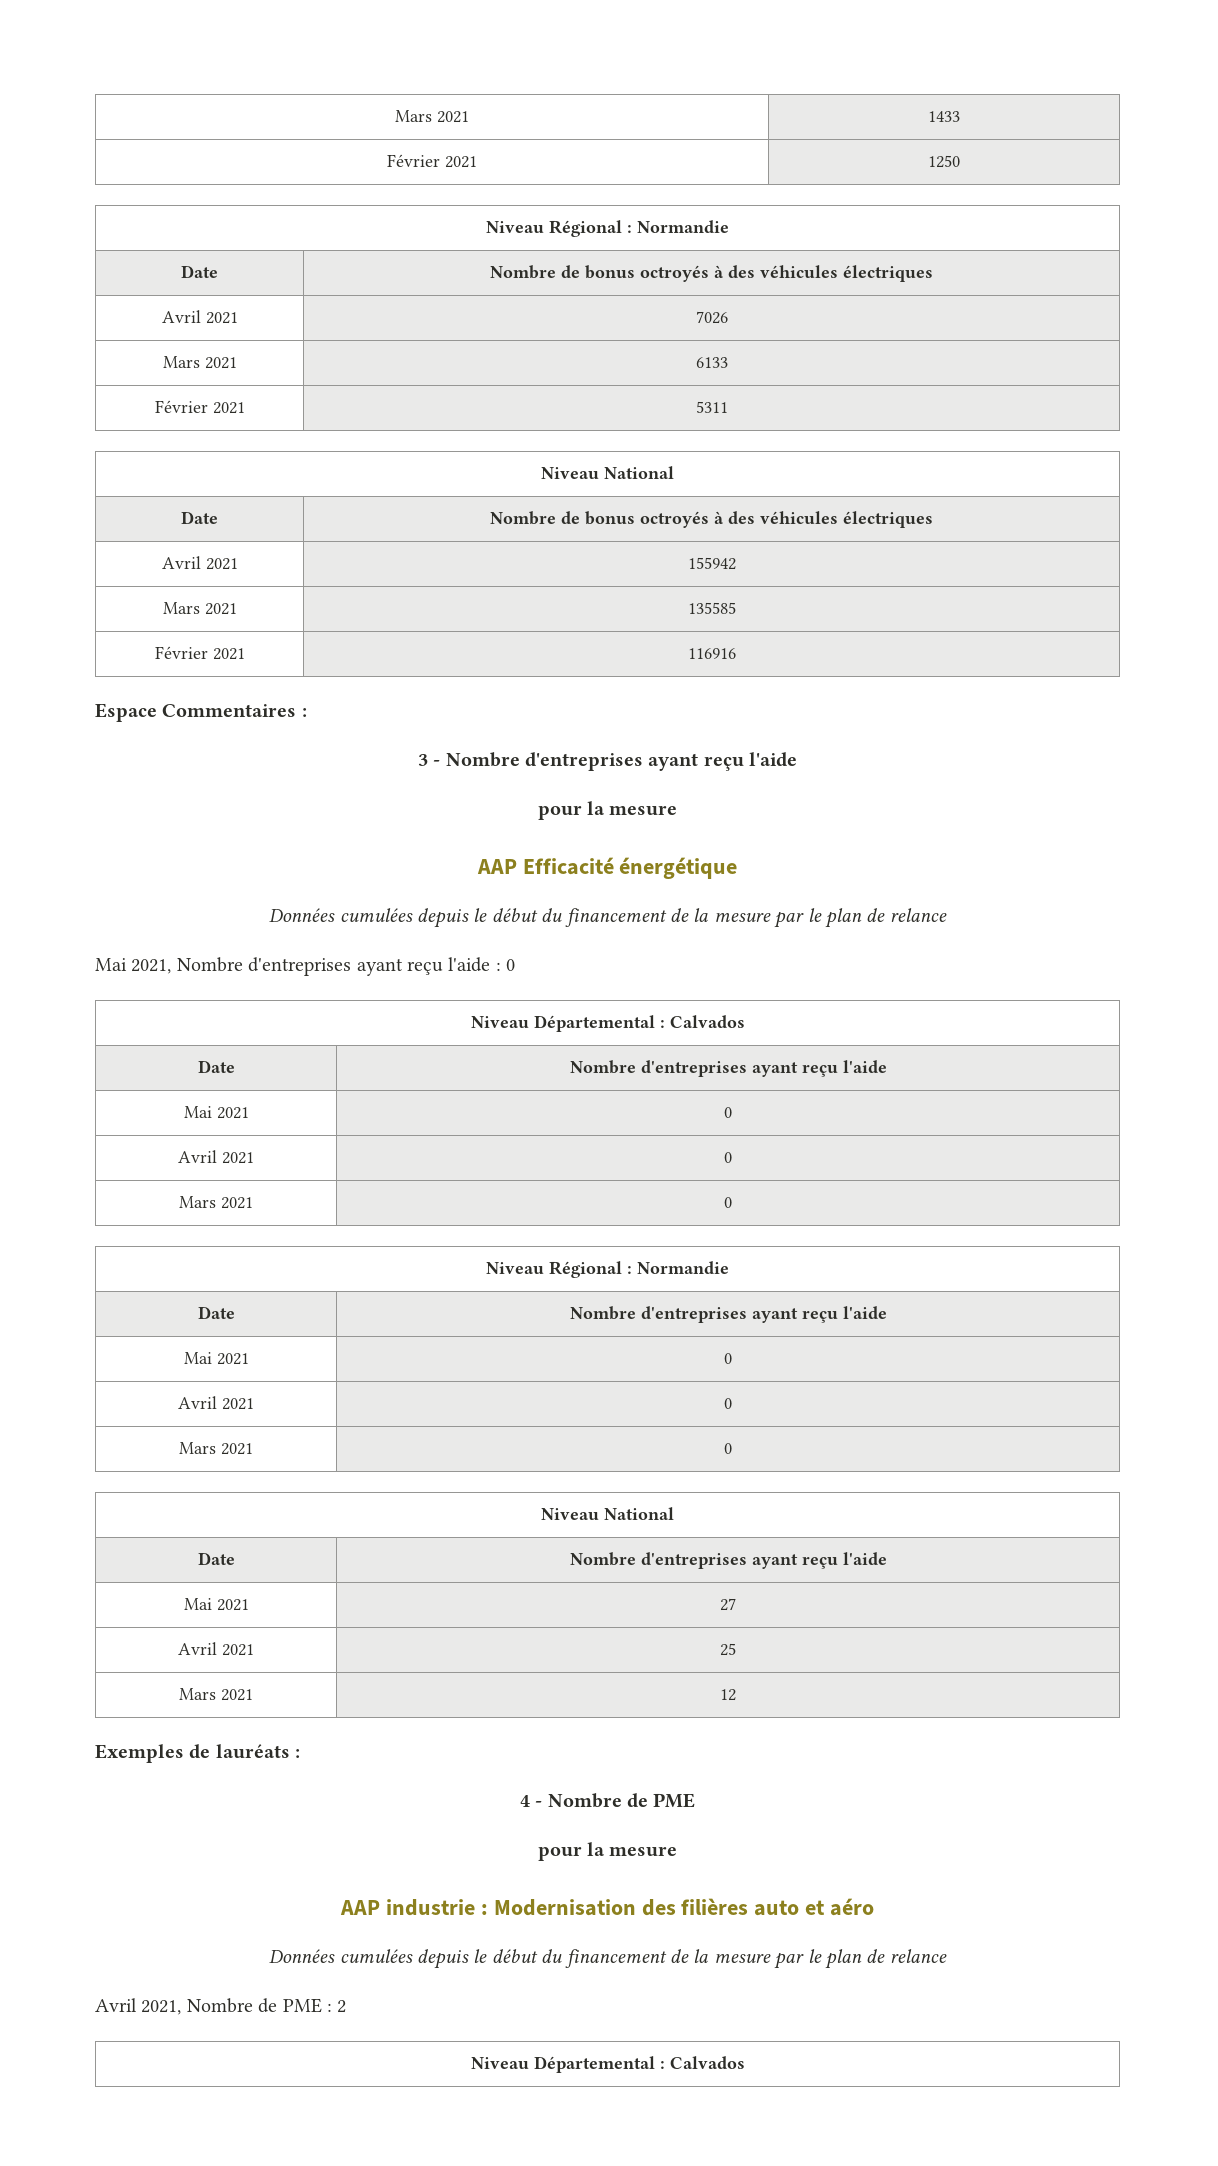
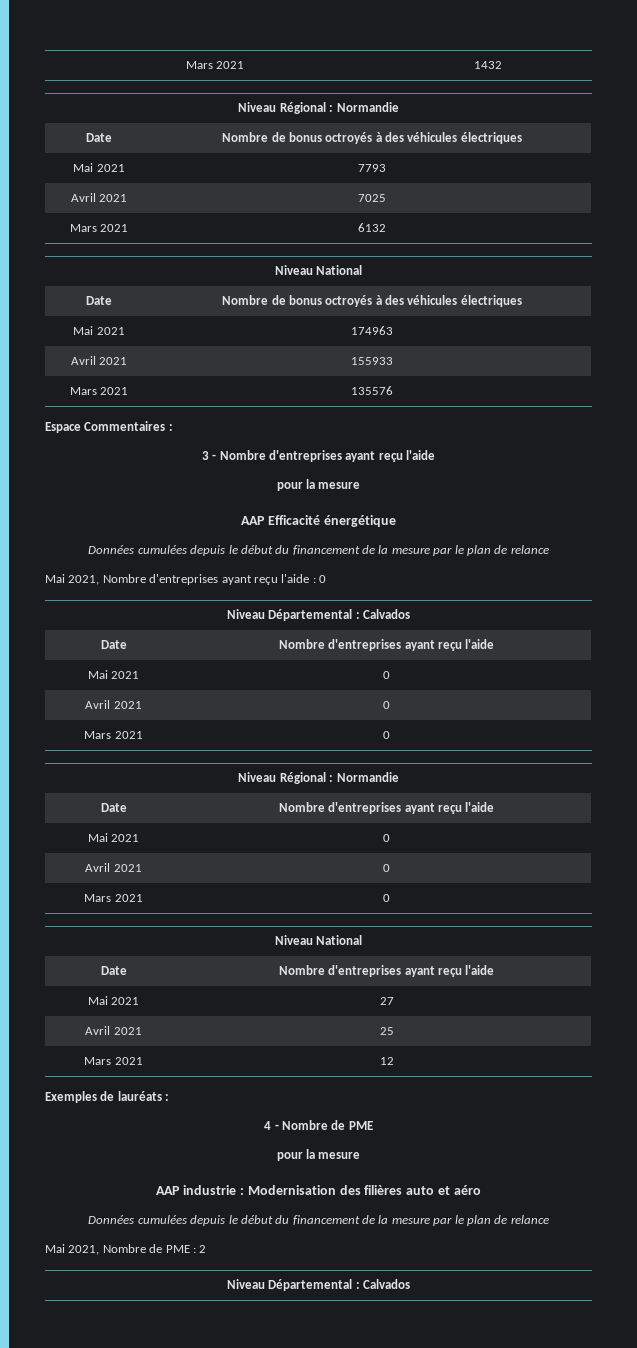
[395,110,469,123] [928,111,960,122] [387,154,477,168] [928,155,960,168] Mars 2021 | 1433 // Février 2021 | 1250 -> [185,61,245,69] [474,61,502,69] Mars 2021 | 1432
[161,310,238,324] [695,311,728,324] [162,356,237,369] [695,357,728,368] [154,400,245,414] [695,401,728,413] // Avril 2021 | 7026 // Mars 2021 | 6133 // Février 2021 | 5311 -> [73,163,125,172] [358,164,386,172] [70,193,128,202] [358,194,386,202] [69,224,129,232] [358,223,386,232] // Mai 2021 | 7793 // Avril 2021 | 7025 // Mars 2021 | 6132
[161,556,238,570] [687,557,736,570] [162,602,237,615] [687,602,736,614] [154,646,245,660] [687,648,736,659] // Avril 2021 | 155942 // Mars 2021 | 135585 // Février 2021 | 116916 -> [73,326,125,335] [351,326,393,335] [70,356,128,365] [351,357,393,365] [69,387,129,395] [351,386,393,395] // Mai 2021 | 174963 // Avril 2021 | 155933 // Mars 2021 | 135576
[95,1998,137,2012] Avril -> [45,1244,65,1253] Mai

